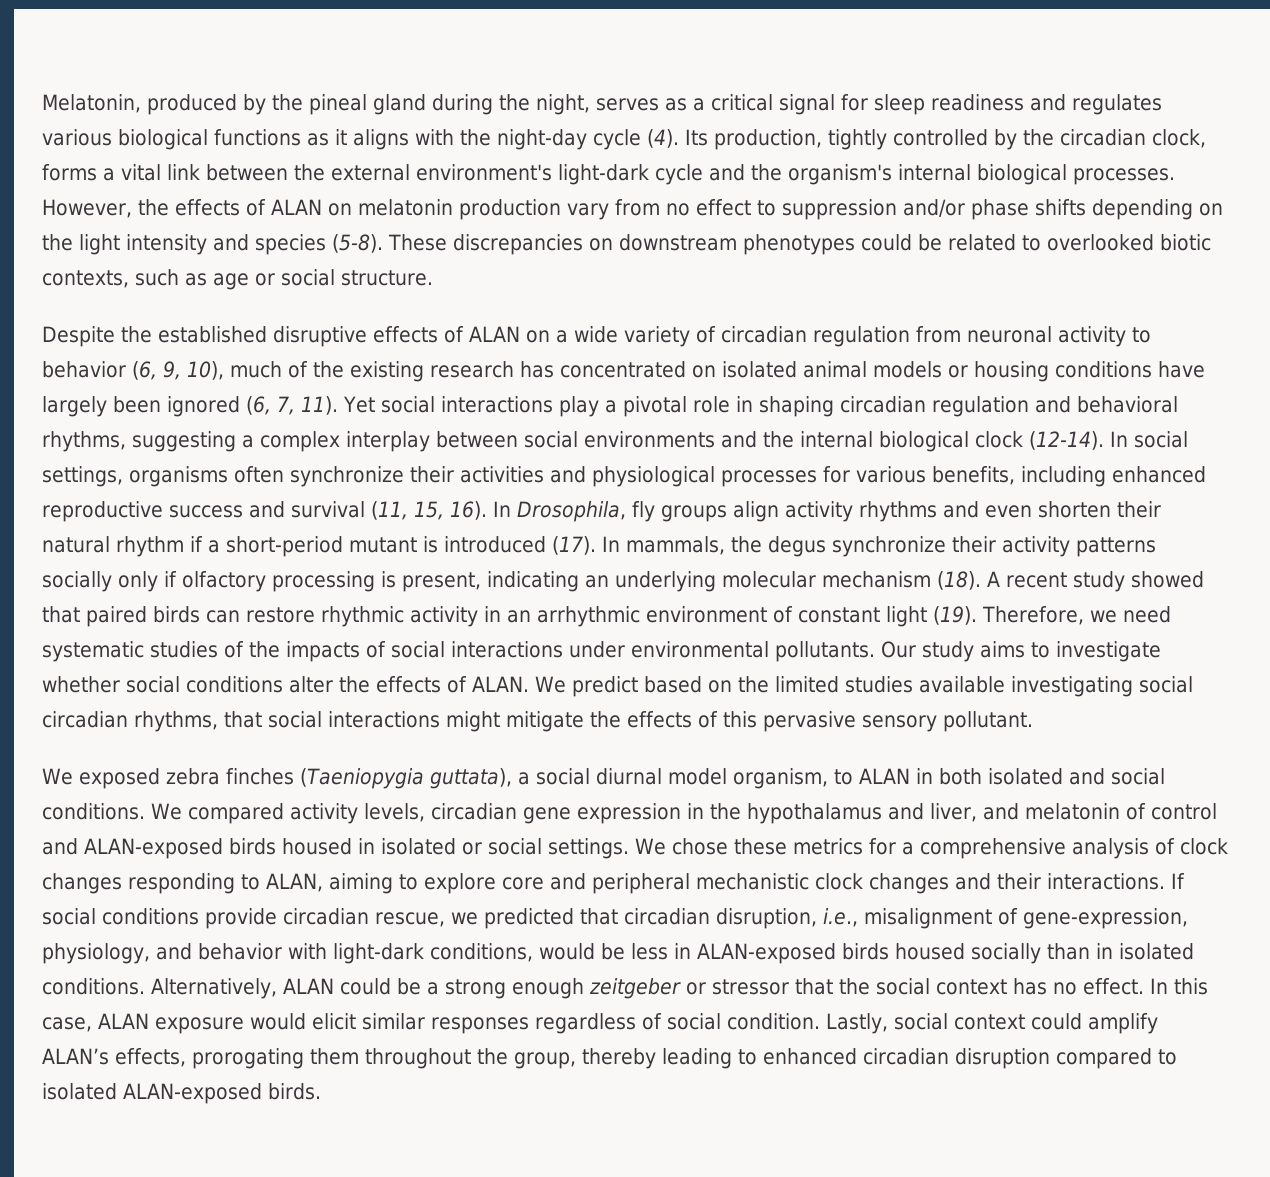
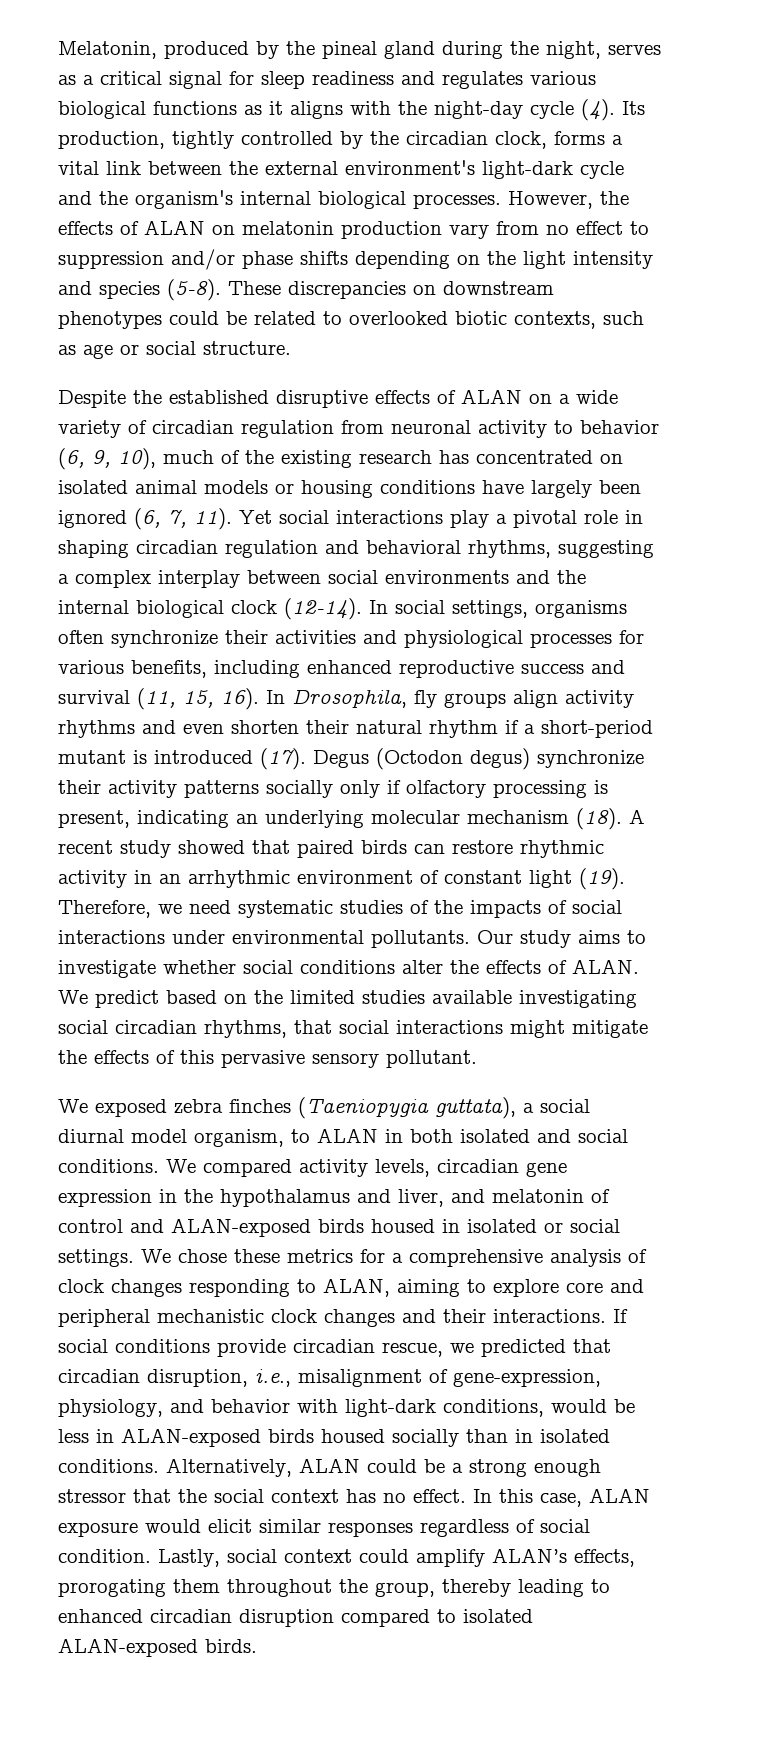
[602,536,826,557] In mammals, the degus -> [313,748,530,770] Degus (Octodon degus)
[589,978,706,999] zeitgeber or -> (601, 1468) none

